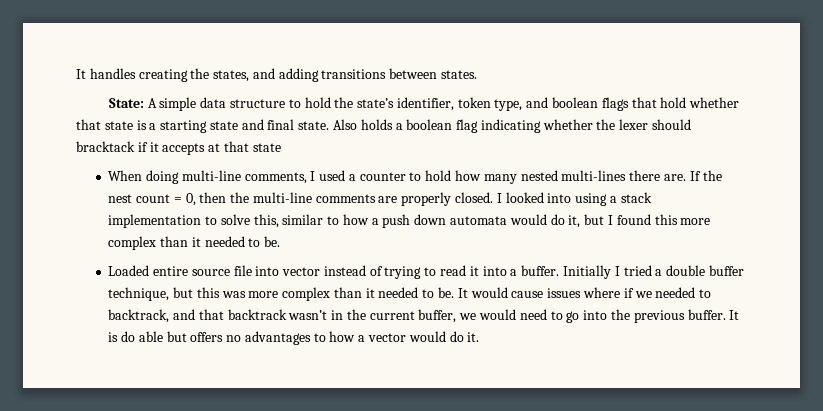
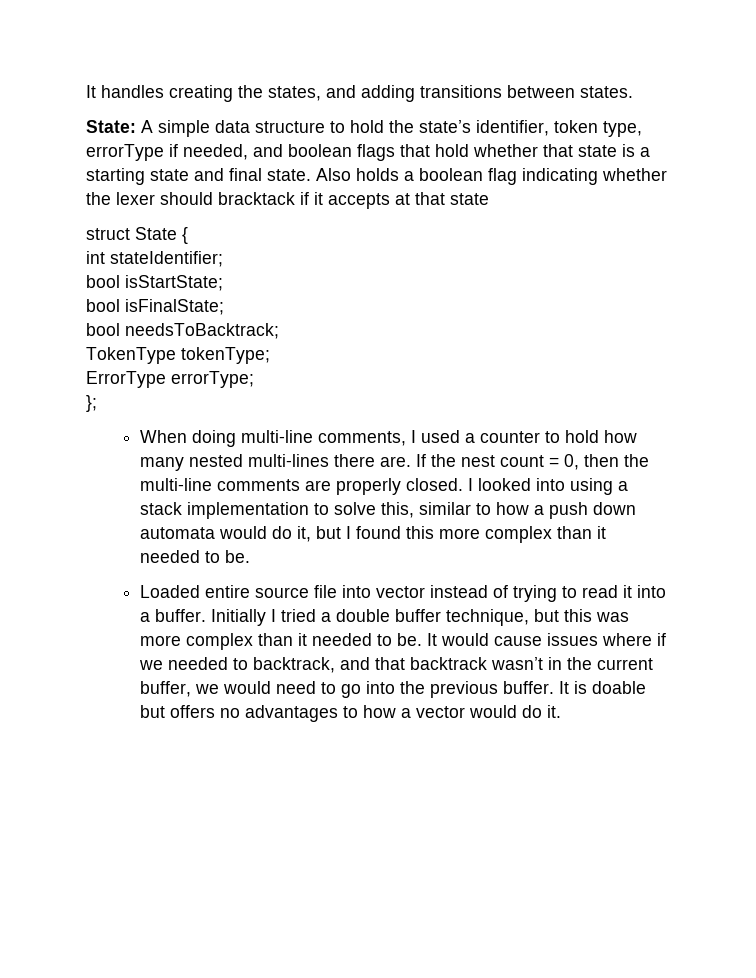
(523, 105) none -> [86,144,248,161] errorType if needed,
(281, 147) none -> [86,227,188,244] [86,251,223,267] [86,275,223,291] [86,299,224,315] [86,323,279,339] [86,347,270,364] [86,371,254,388] [86,395,97,412] // struct State { // int stateIdentifier; // bool isStartState; // bool isFinalState; // bool needsToBacktrack; // TokenType tokenType; // ErrorType errorType; // };
[121,331,163,342] do able -> [591,681,646,694] doable

